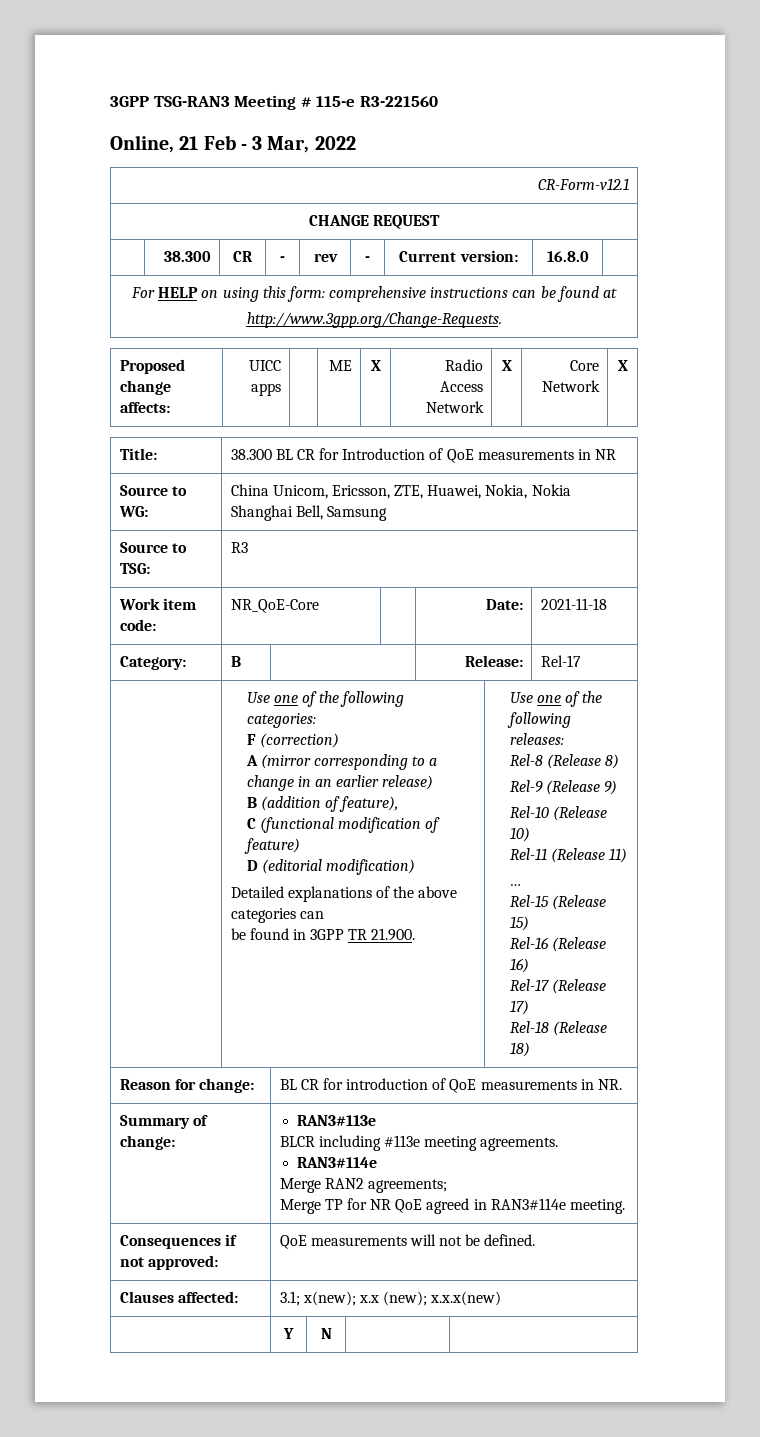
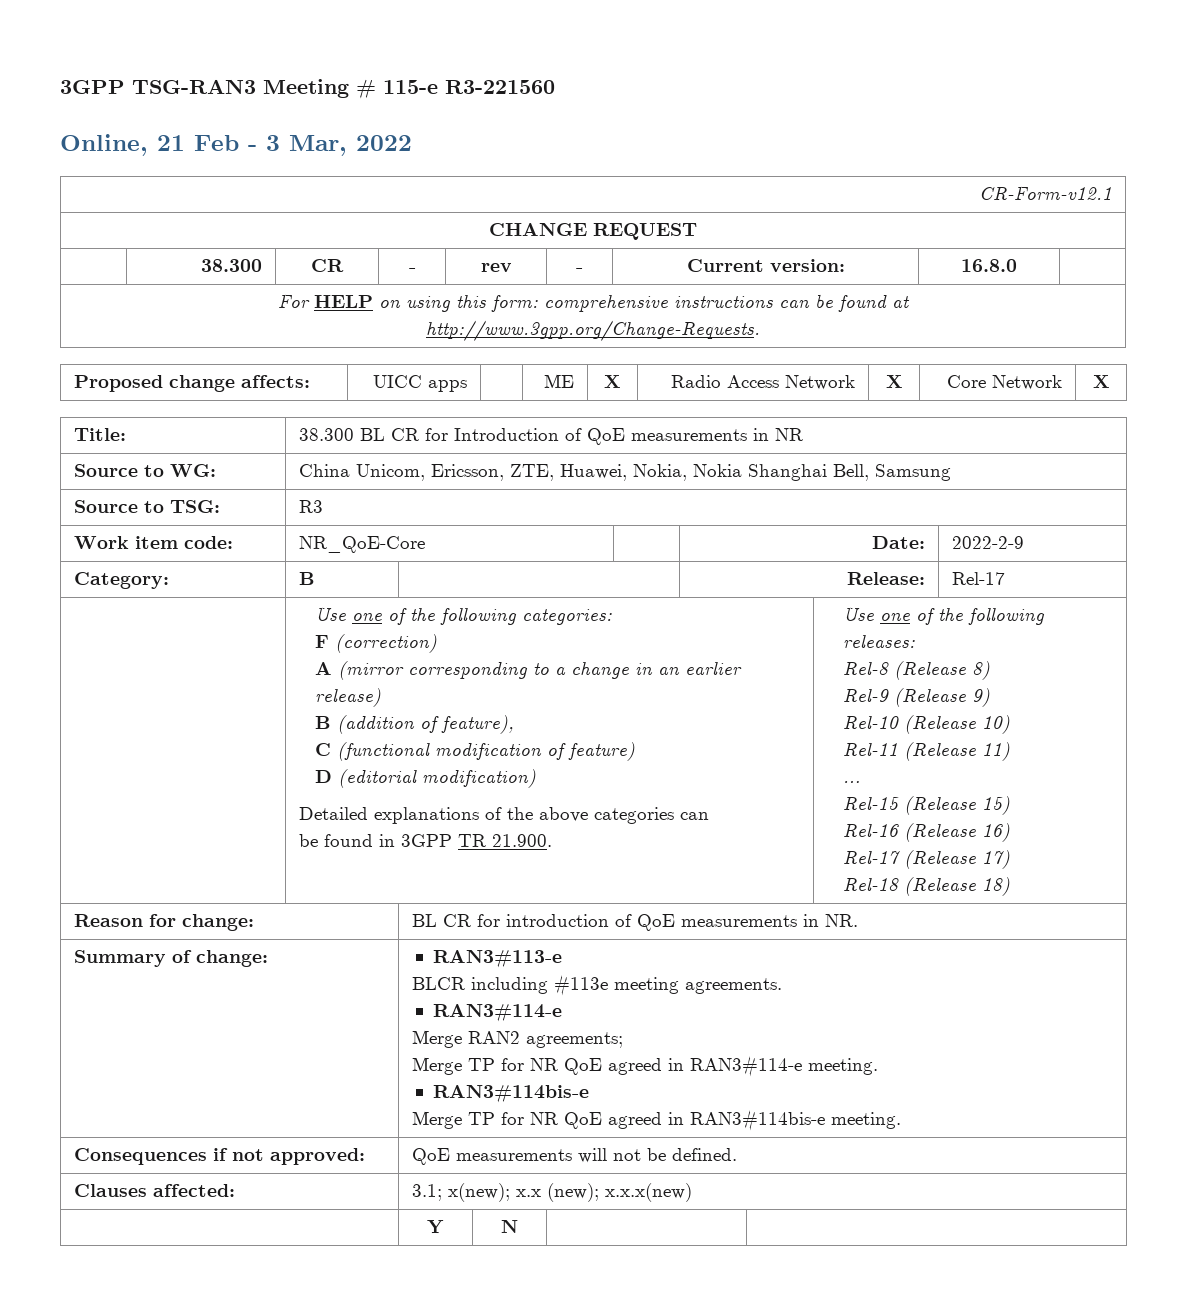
[540,598,607,610] 2021-11-18 -> [952,536,1025,549] 2022-2-9
[296,1115,376,1126] RAN3#113e -> [432,950,562,968] RAN3#113-e
[296,1157,377,1168] RAN3#114e -> [432,1004,562,1022] RAN3#114-e
[490,1198,566,1210] RAN3#114e -> [690,1056,879,1077] [432,1085,589,1103] [412,1110,826,1131] RAN3#114-e meeting. // RAN3#114bis-e // Merge TP for NR QoE agreed in RAN3#114bis-e

